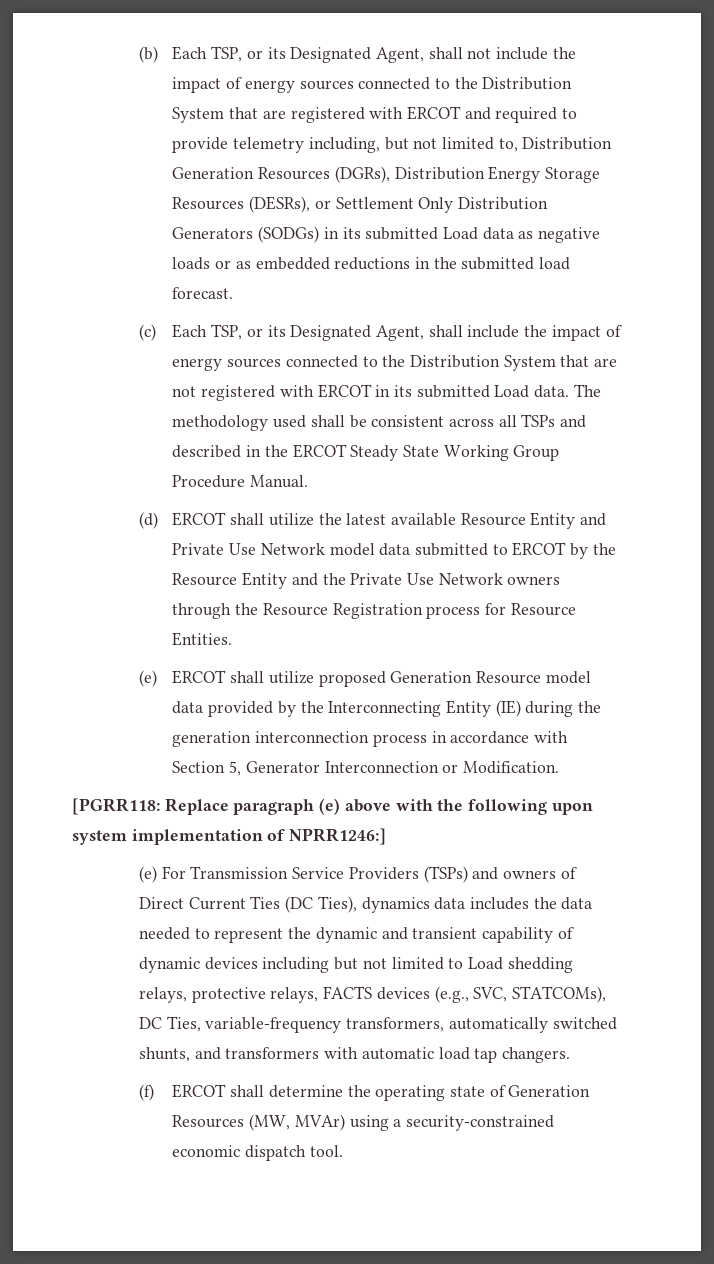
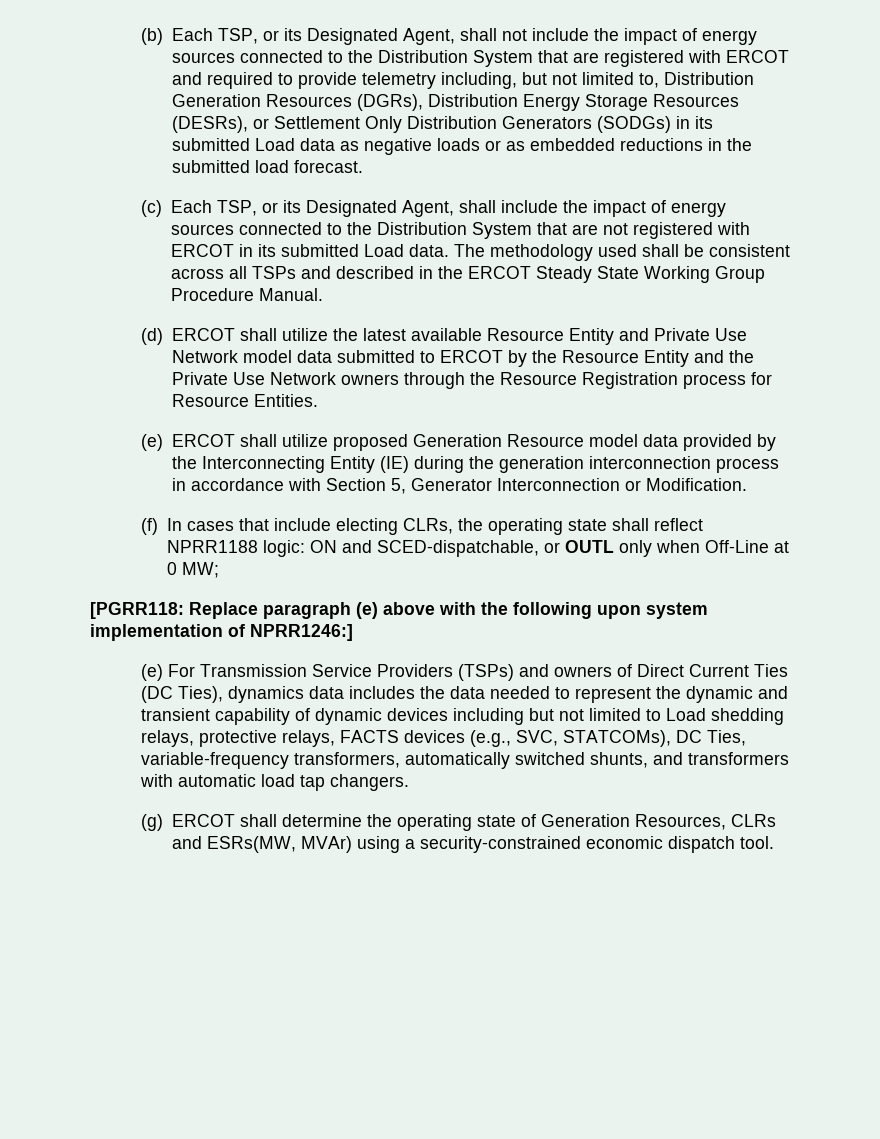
(559, 767) none -> [141,518,703,535] [166,540,789,557] [166,562,219,578] // (f) In cases that include electing CLRs, the operating state shall reflect NPRR1188 logic: ON and SCED-dispatchable, or OUTL only when Off-Line at 0 MW;
[138,1084,154,1101] (f) -> [141,814,164,831] (g)
[172,1114,291,1131] Resources (MW, -> [634,814,776,830] [171,836,296,853] Resources, CLRs and ESRs(MW,

